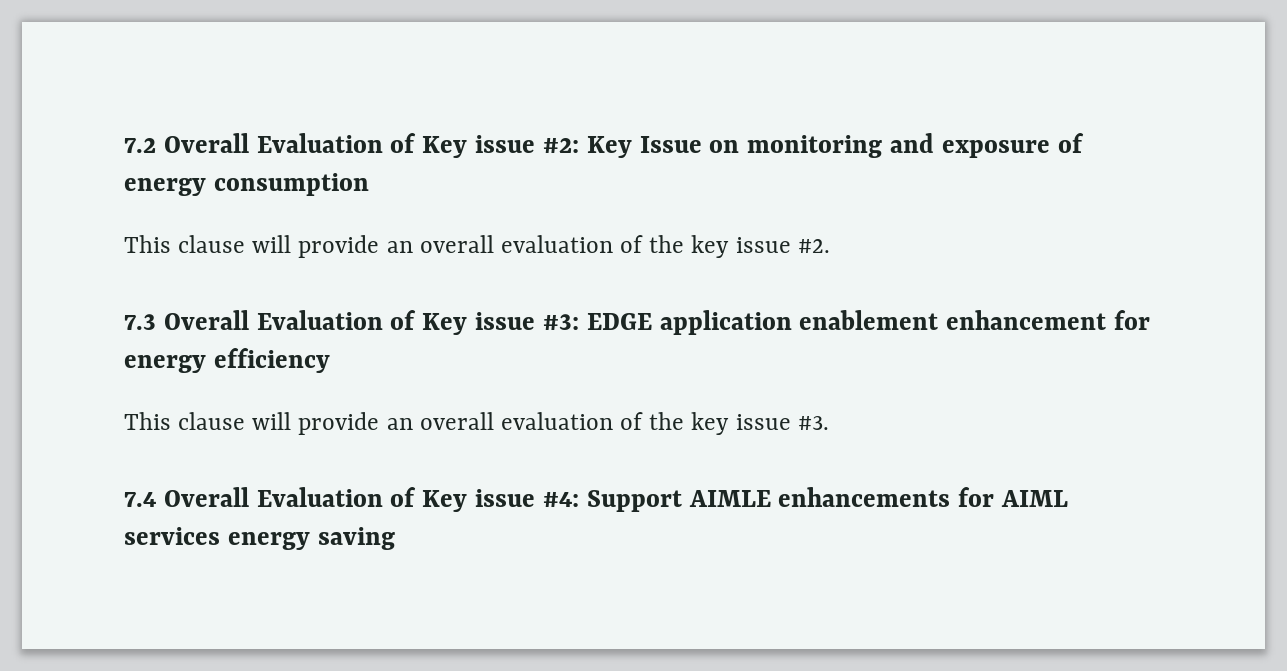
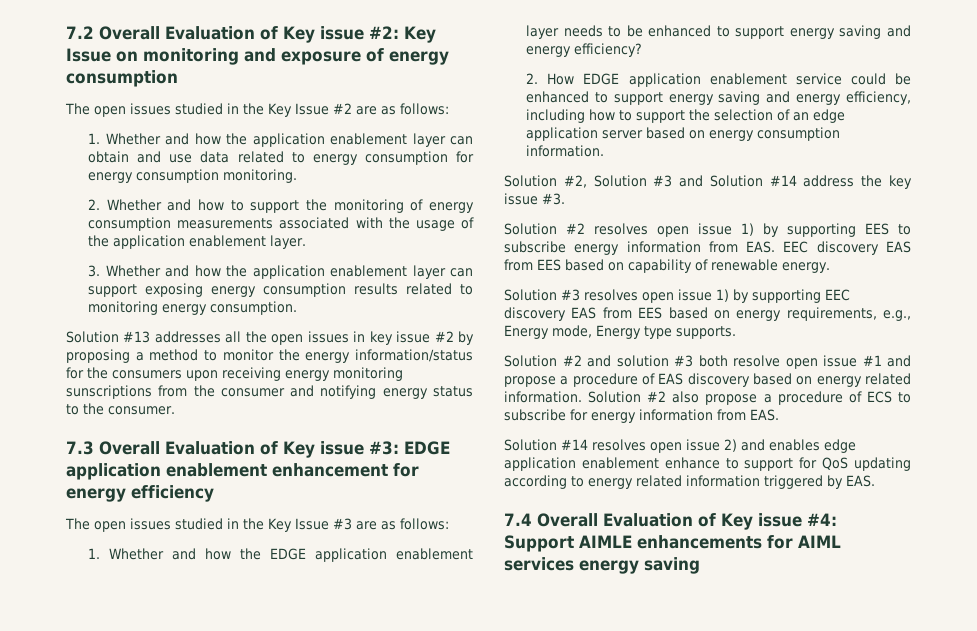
[124,235,830,258] This clause will provide an overall evaluation of the key issue #2. -> [65,103,449,117] [88,133,473,147] [88,151,474,165] [88,169,298,183] [88,199,475,213] [88,217,475,231] [88,235,307,249] [88,265,473,279] [88,283,474,297] [88,301,298,315] [66,331,474,345] [66,349,474,363] [66,367,403,381] [66,385,473,399] [66,403,175,415] The open issues studied in the Key Issue #2 are as follows: // 1. Whether and how the application enablement layer can obtain and use data related to energy consumption for energy consumption monitoring. // 2. Whether and how to support the monitoring of energy consumption measurements associated with the usage of the application enablement layer. // 3. Whether and how the application enablement layer can support exposing energy consumption results related to monitoring energy consumption. // Solution #13 addresses all the open issues in key issue #2 by proposing a method to monitor the energy information/status for the consumers upon receiving energy monitoring sunscriptions from the consumer and notifying energy status to the consumer.
[124,412,829,435] This clause will provide an overall evaluation of the key issue #3. -> [65,518,449,532] [88,548,473,562] [526,25,911,39] [526,43,643,57] [526,73,911,87] [526,91,911,105] [526,109,846,123] [526,127,841,141] [526,145,605,157] [504,175,912,189] [504,193,565,205] [504,223,911,237] [504,241,911,255] [504,259,830,273] [504,289,850,303] [504,307,911,321] [504,325,736,339] [504,355,911,369] [504,373,911,387] [504,391,911,405] [504,409,779,423] [504,439,856,453] [504,457,911,471] [504,475,875,489] The open issues studied in the Key Issue #3 are as follows: // 1. Whether and how the EDGE application enablement layer needs to be enhanced to support energy saving and energy efficiency? // 2. How EDGE application enablement service could be enhanced to support energy saving and energy efficiency, including how to support the selection of an edge application server based on energy consumption information. // Solution #2, Solution #3 and Solution #14 address the key issue #3. // Solution #2 resolves open issue 1) by supporting EES to subscribe energy information from EAS. EEC discovery EAS from EES based on capability of renewable energy. // Solution #3 resolves open issue 1) by supporting EEC discovery EAS from EES based on energy requirements, e.g., Energy mode, Energy type supports. // Solution #2 and solution #3 both resolve open issue #1 and propose a procedure of EAS discovery based on energy related information. Solution #2 also propose a procedure of ECS to subscribe for energy information from EAS. // Solution #14 resolves open issue 2) and enables edge application enablement enhance to support for QoS updating according to energy related information triggered by EAS.

